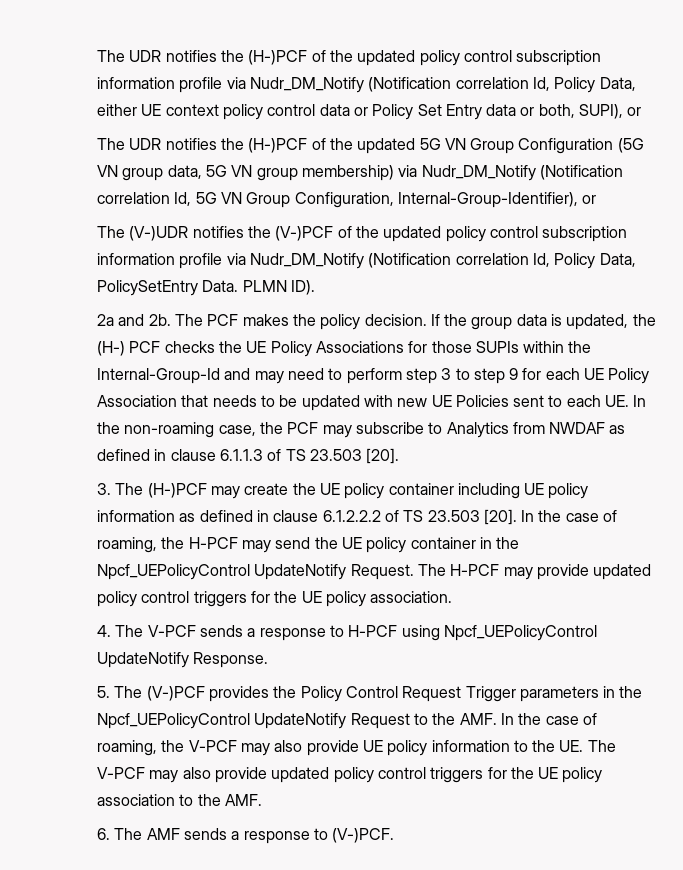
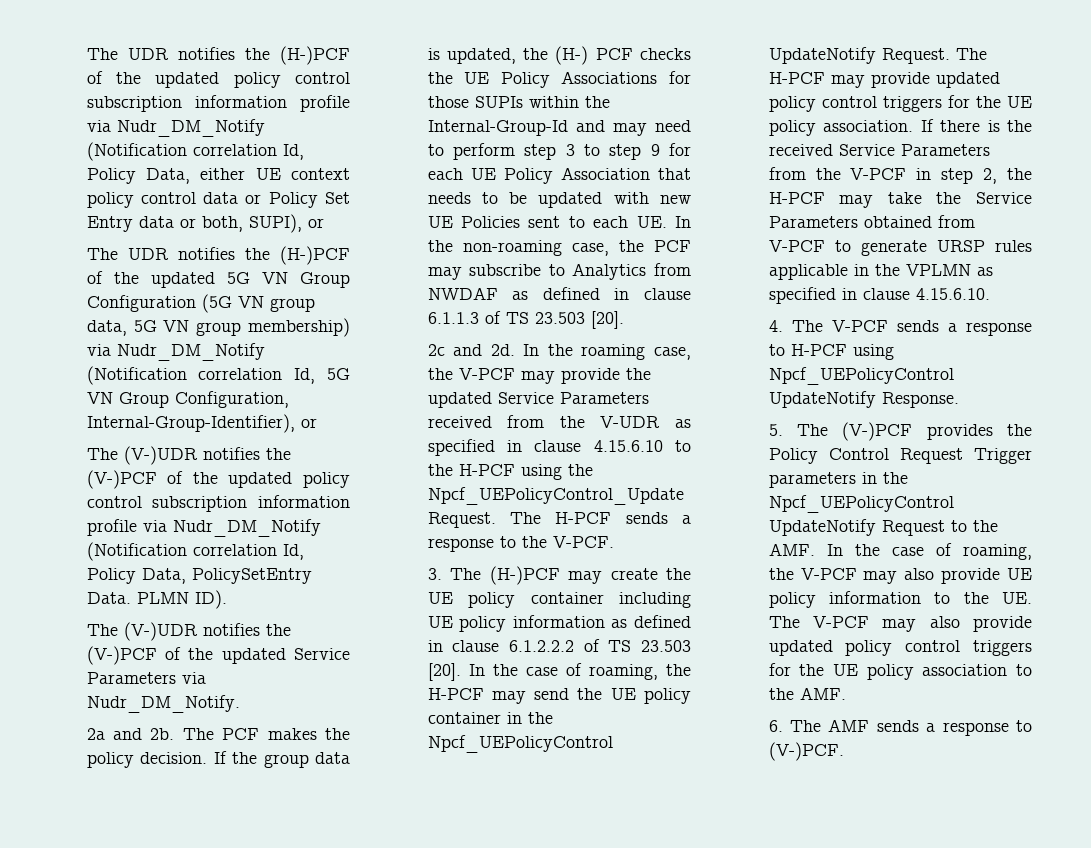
(315, 287) none -> [86,622,291,641] [86,646,350,665] [86,672,206,684] [86,695,240,713] // The (V-)UDR notifies the (V-)PCF of the updated Service Parameters via Nudr_DM_Notify.
(400, 456) none -> [427,344,691,360] [427,368,651,384] [427,392,649,408] [427,415,691,428] [427,439,691,456] [427,464,593,480] [427,487,684,505] [427,512,691,528] [427,536,614,552] // 2c and 2d. In the roaming case, the V-PCF may provide the updated Service Parameters received from the V-UDR as specified in clause 4.15.6.10 to the H-PCF using the Npcf_UEPolicyControl_Update Request. The H-PCF sends a response to the V-PCF.
(453, 597) none -> [920,119,1032,132] [768,144,990,156] [768,167,1032,184] [768,192,1032,208] [768,215,975,228] [768,240,1032,256] [768,264,993,280] [768,287,990,304] If there is the received Service Parameters from the V-PCF in step 2, the H-PCF may take the Service Parameters obtained from V-PCF to generate URSP rules applicable in the VPLMN as specified in clause 4.15.6.10.

